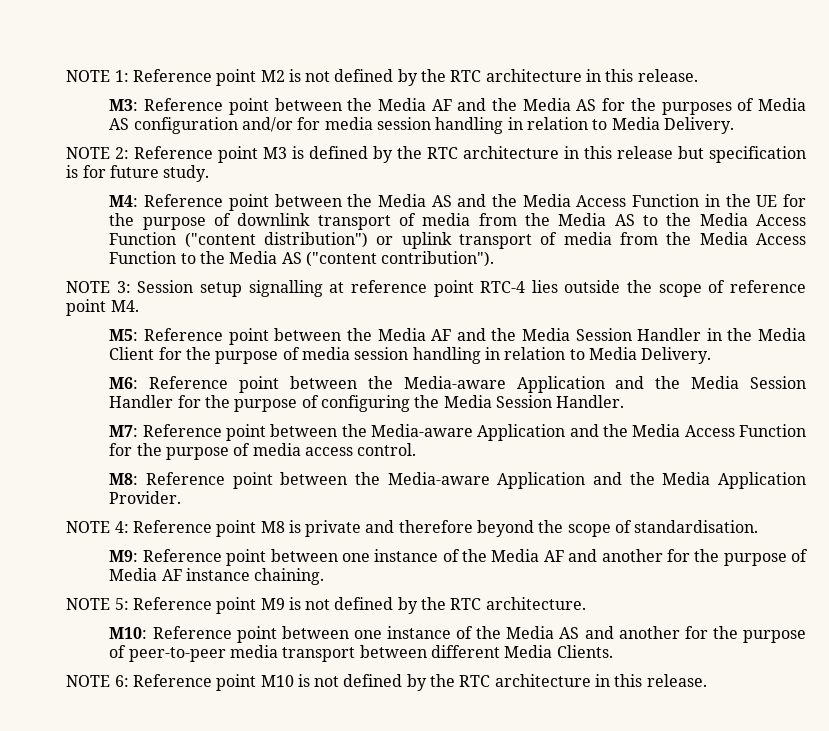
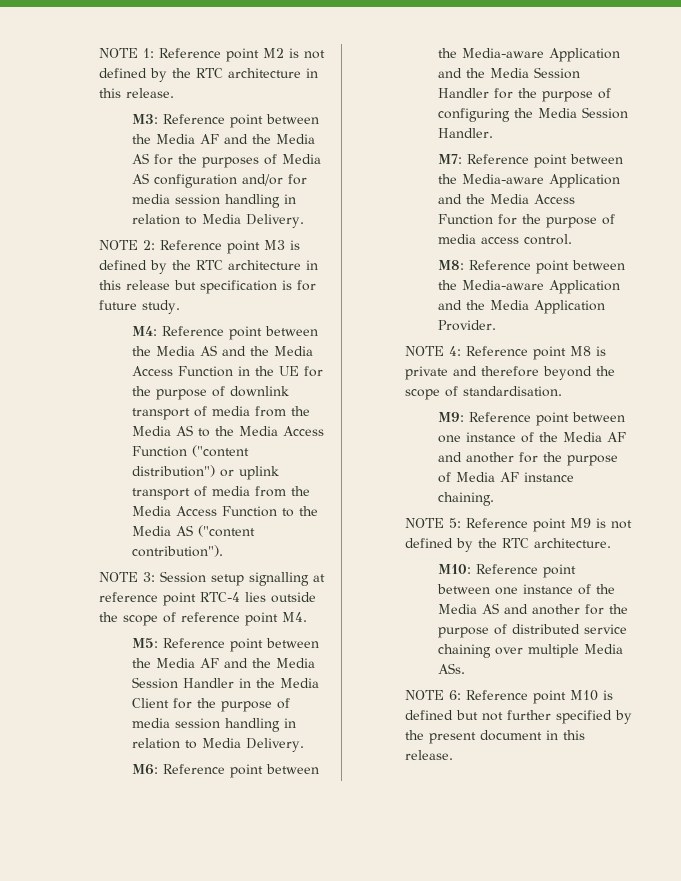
[128,645,613,662] peer-to-peer media transport between different Media Clients. -> [512,624,628,634] [438,644,624,658] [438,663,466,674] distributed service chaining over multiple Media ASs.
[314,674,591,691] not defined by the RTC architecture -> [404,710,632,724] [404,730,542,744] defined but not further specified by the present document

